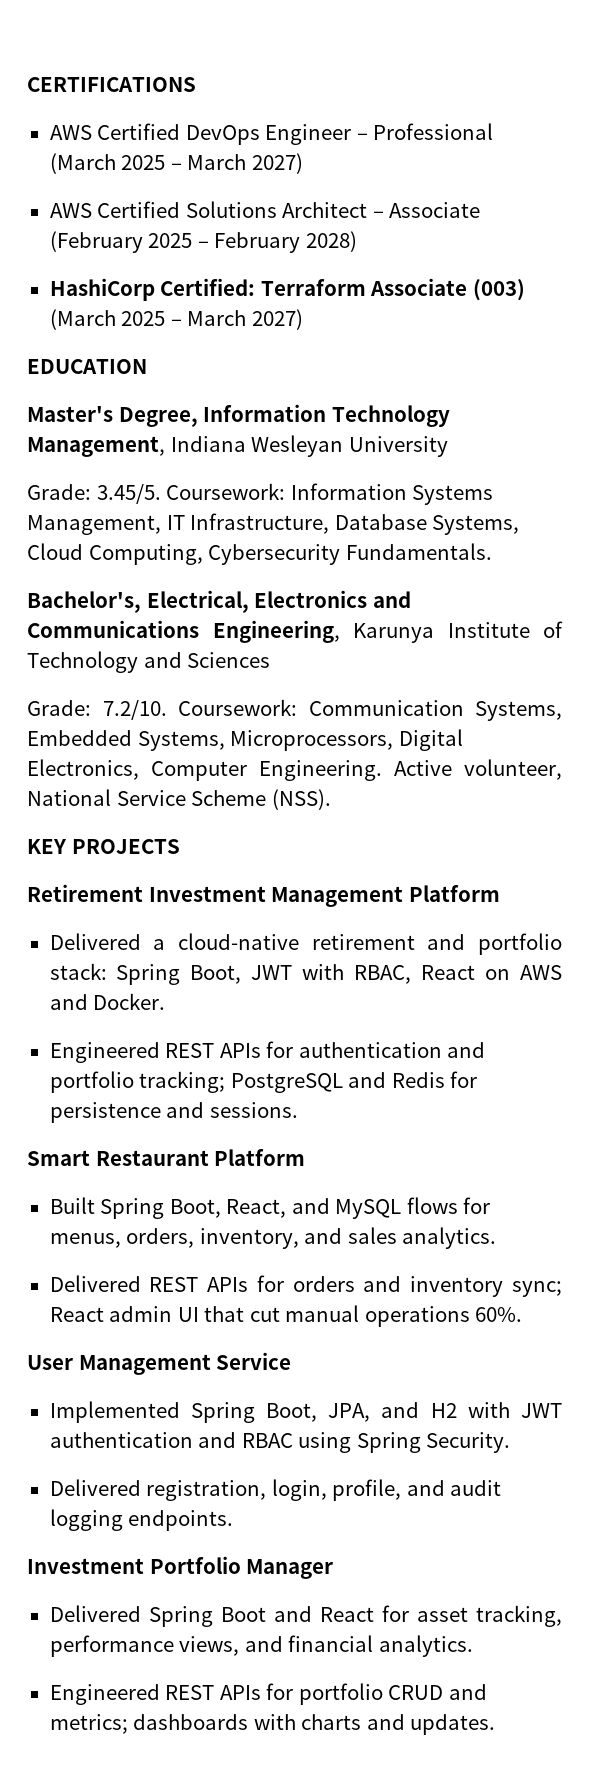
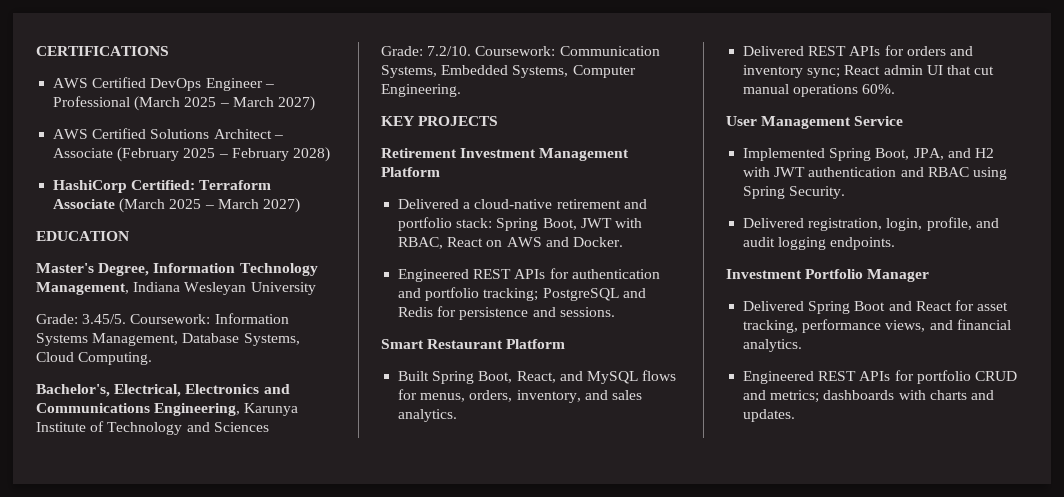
[472,279,525,301] (003) -> (116, 204) none
[166,513,330,534] IT Infrastructure, -> (179, 339) none
[88,543,492,565] Computing, Cybersecurity Fundamentals. -> [78,352,153,365] Computing.
[230,729,463,751] [27,759,139,780] Microprocessors, Digital Electronics, -> (569, 71) none
[394,759,562,780] [27,789,331,810] Active volunteer, National Service Scheme (NSS). -> (461, 90) none

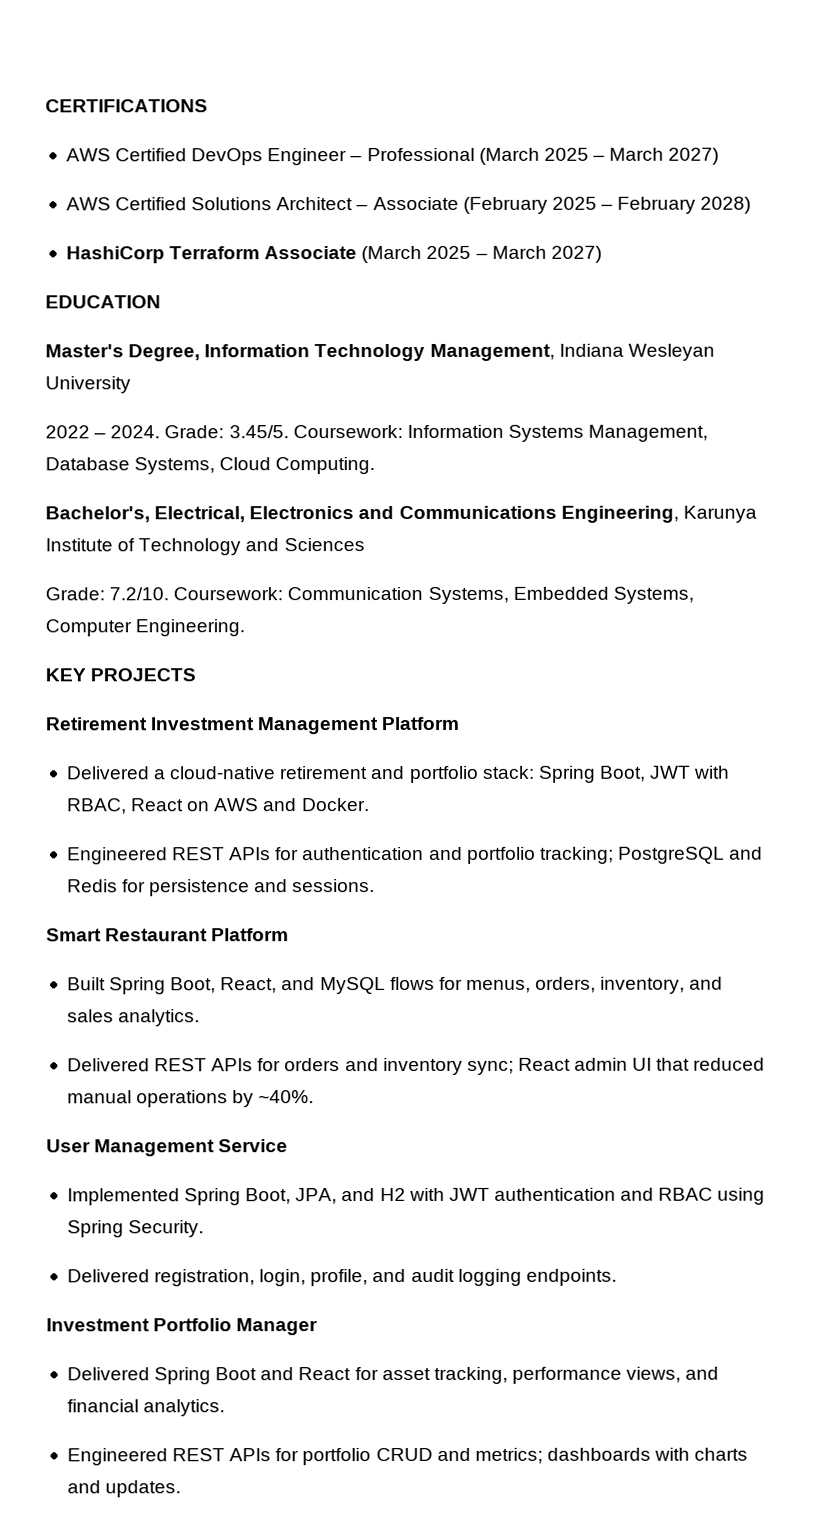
[131,180,196,190] Certified: -> (165, 255) none
(316, 288) none -> [45,425,161,439] 2022 – 2024.
[974,66,995,75] cut -> [693,1057,766,1071] reduced
[862,84,896,94] 60%. -> [232,1090,315,1108] by ~40%.

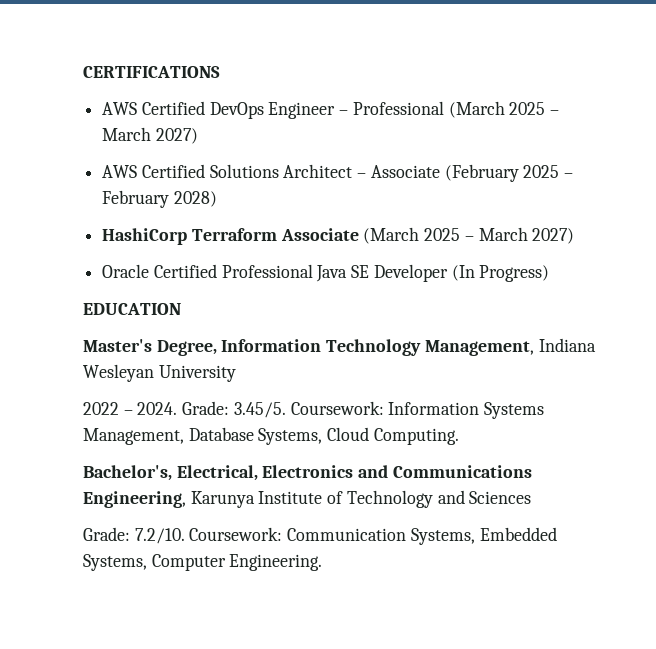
(602, 254) none -> [102,264,550,282] // Oracle Certified Professional Java SE Developer (In Progress)
[45,668,197,682] [45,716,460,735] [66,765,731,783] [66,798,370,815] [66,846,764,865] [66,879,376,897] [46,928,290,942] [66,976,724,995] [66,1009,201,1027] [66,1057,766,1076] [66,1090,315,1108] [46,1139,289,1157] [66,1187,766,1206] [66,1220,205,1238] [66,1268,617,1287] [46,1318,319,1336] [66,1366,720,1385] [66,1399,226,1417] [66,1447,749,1466] [66,1480,182,1498] // KEY PROJECTS // Retirement Investment Management Platform // Delivered a cloud-native retirement and portfolio stack: Spring Boot, JWT with RBAC, React on AWS and Docker. // Engineered REST APIs for authentication and portfolio tracking; PostgreSQL and Redis for persistence and sessions. // Smart Restaurant Platform // Built Spring Boot, React, and MySQL flows for menus, orders, inventory, and sales analytics. // Delivered REST APIs for orders and inventory sync; React admin UI that reduced manual operations by ~40%. // User Management Service // Implemented Spring Boot, JPA, and H2 with JWT authentication and RBAC using Spring Security. // Delivered registration, login, profile, and audit logging endpoints. // Investment Portfolio Manager // Delivered Spring Boot and React for asset tracking, performance views, and financial analytics. // Engineered REST APIs for portfolio CRUD and metrics; dashboards with charts and updates. -> (323, 562) none

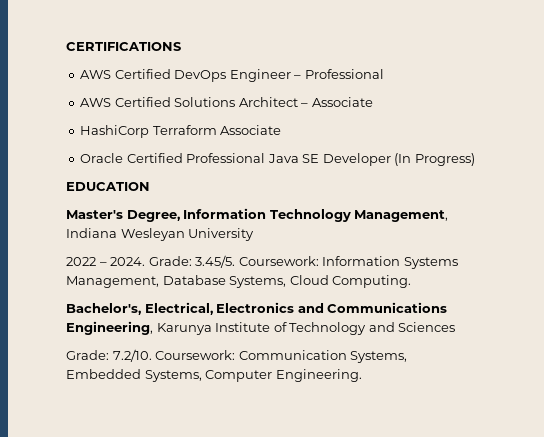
[448,101,560,118] [102,127,198,144] (March 2025 – March 2027) -> (384, 74) none
[444,164,574,182] [102,190,217,208] [102,227,575,245] (February 2025 – February 2028) // HashiCorp Terraform Associate (March 2025 – March 2027) -> [80,125,282,138] // HashiCorp Terraform Associate

